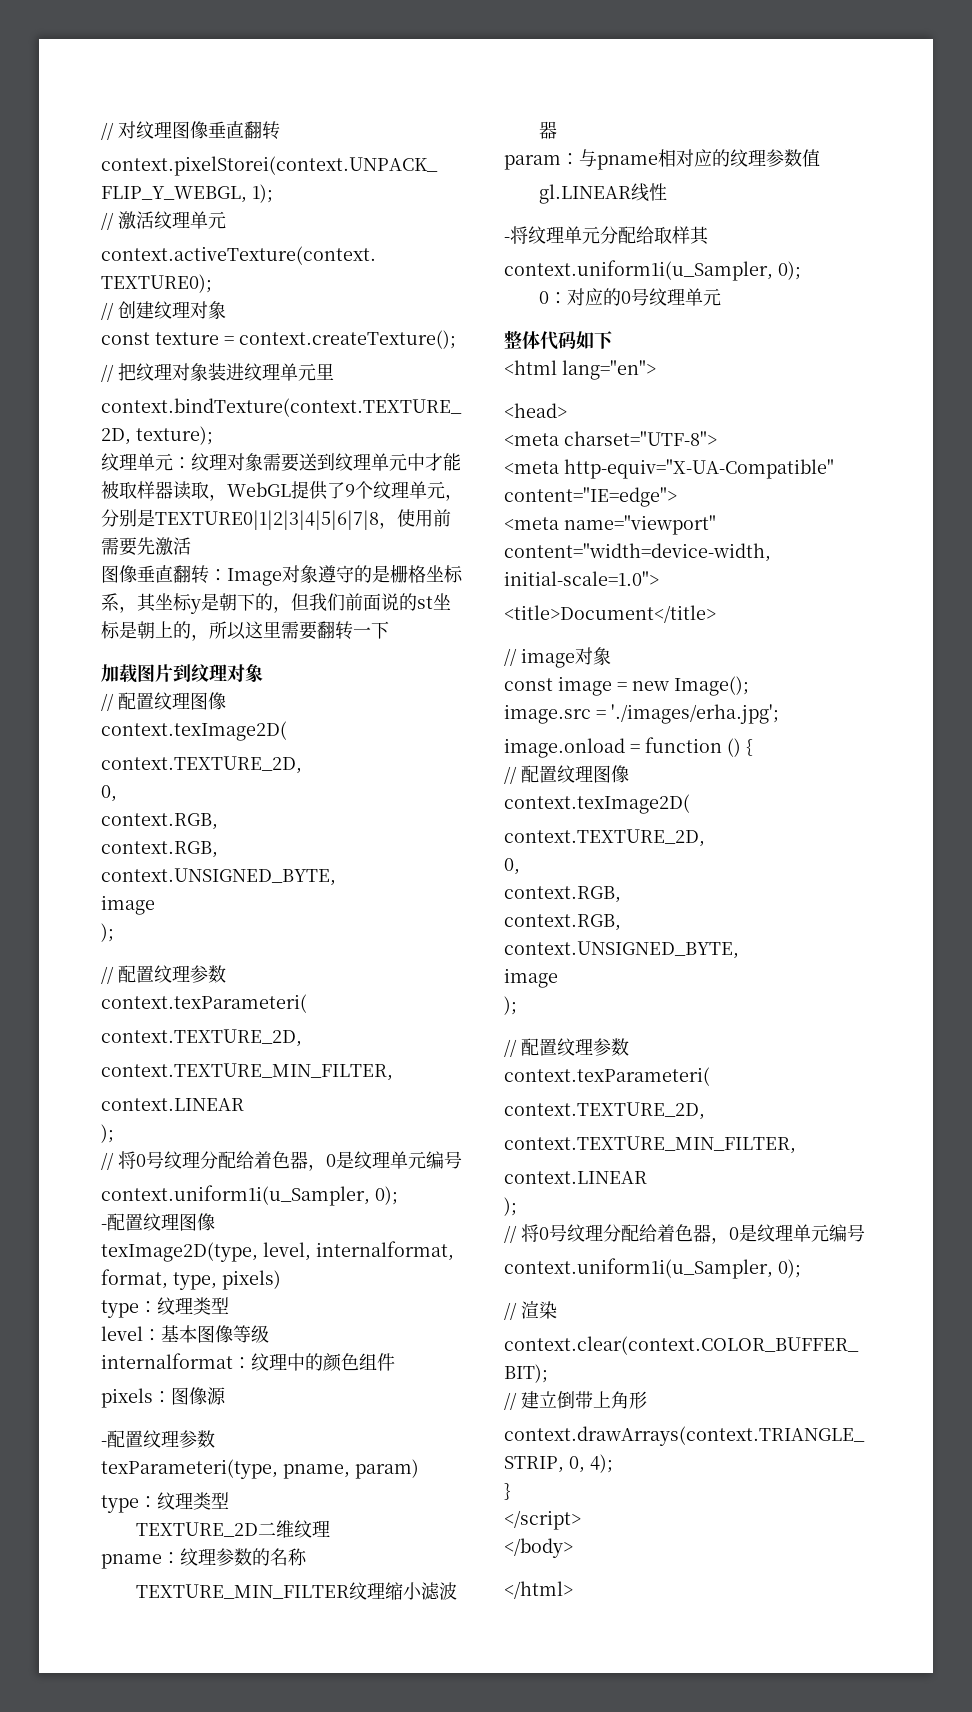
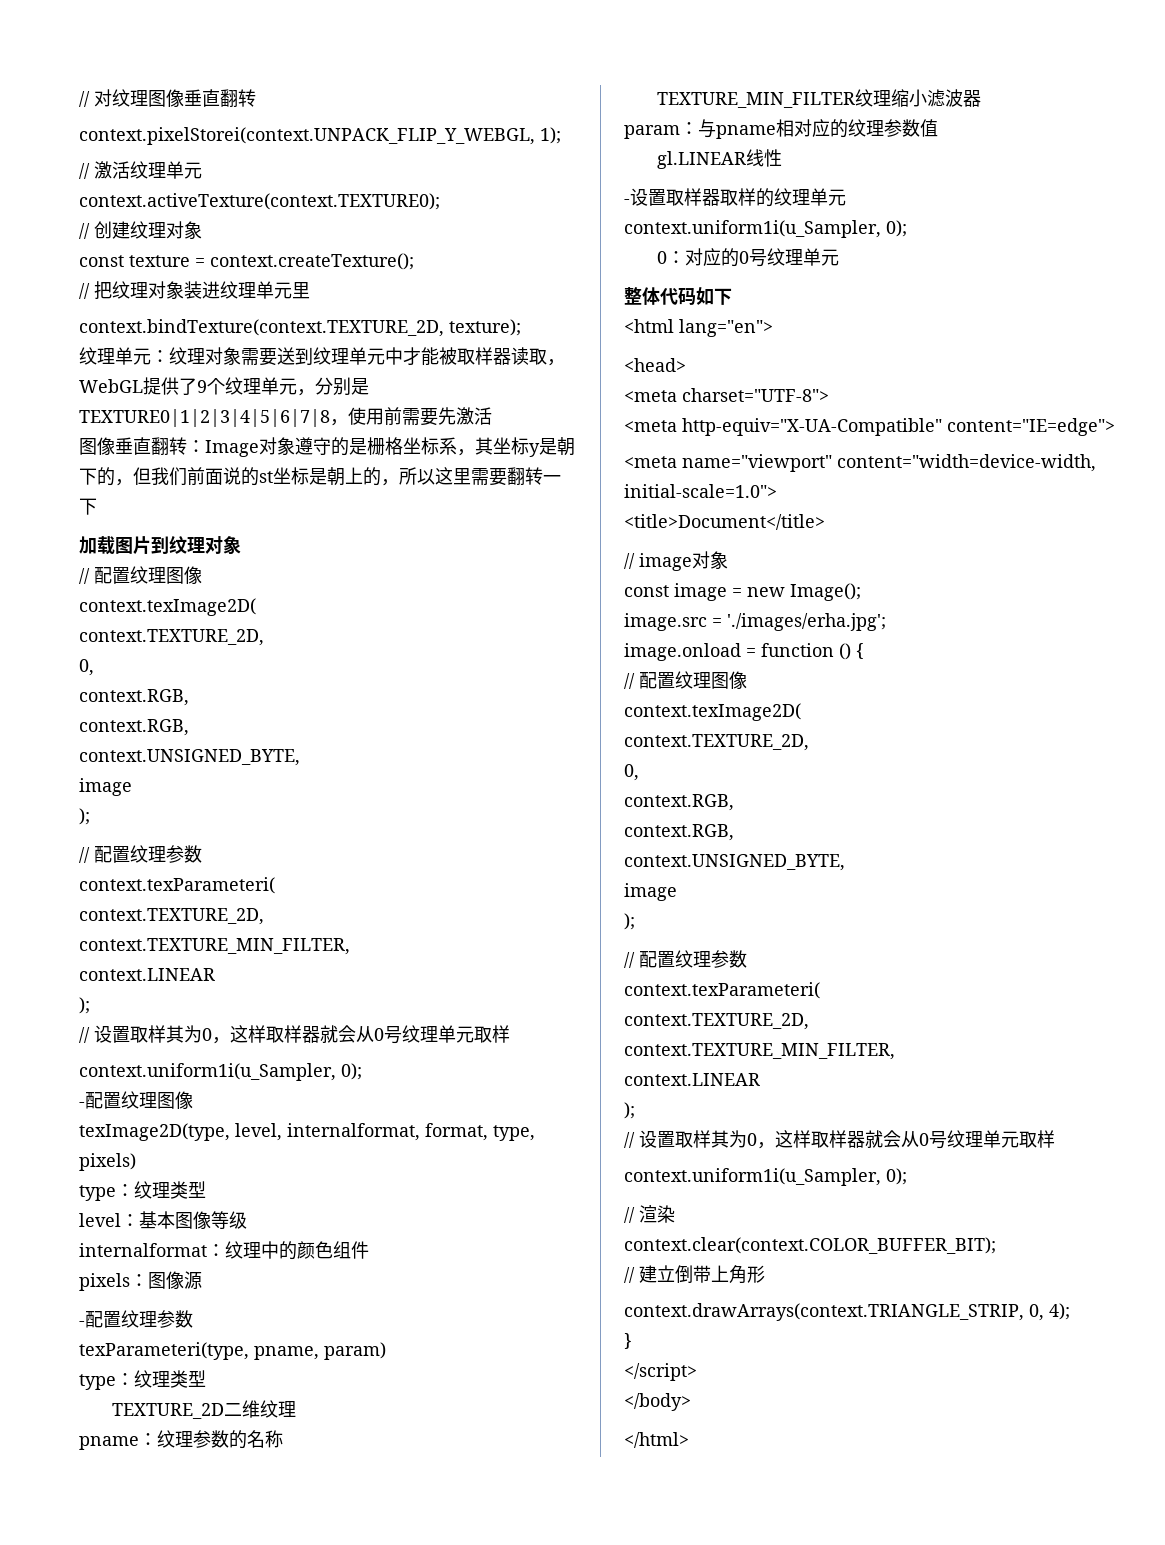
[118,1151,462,1171] 将0号纹理分配给着色器，0是纹理单元编号 -> [94,1025,510,1044] 设置取样其为0，这样取样器就会从0号纹理单元取样
[510,226,709,245] 将纹理单元分配给取样其 -> [630,188,846,207] 设置取样器取样的纹理单元
[521,1224,865,1244] 将0号纹理分配给着色器，0是纹理单元编号 -> [639,1130,1055,1149] 设置取样其为0，这样取样器就会从0号纹理单元取样

